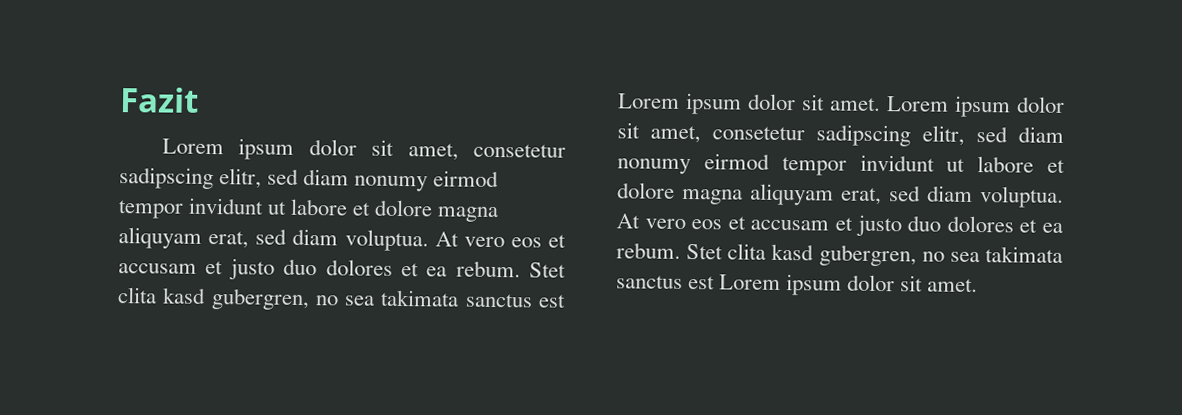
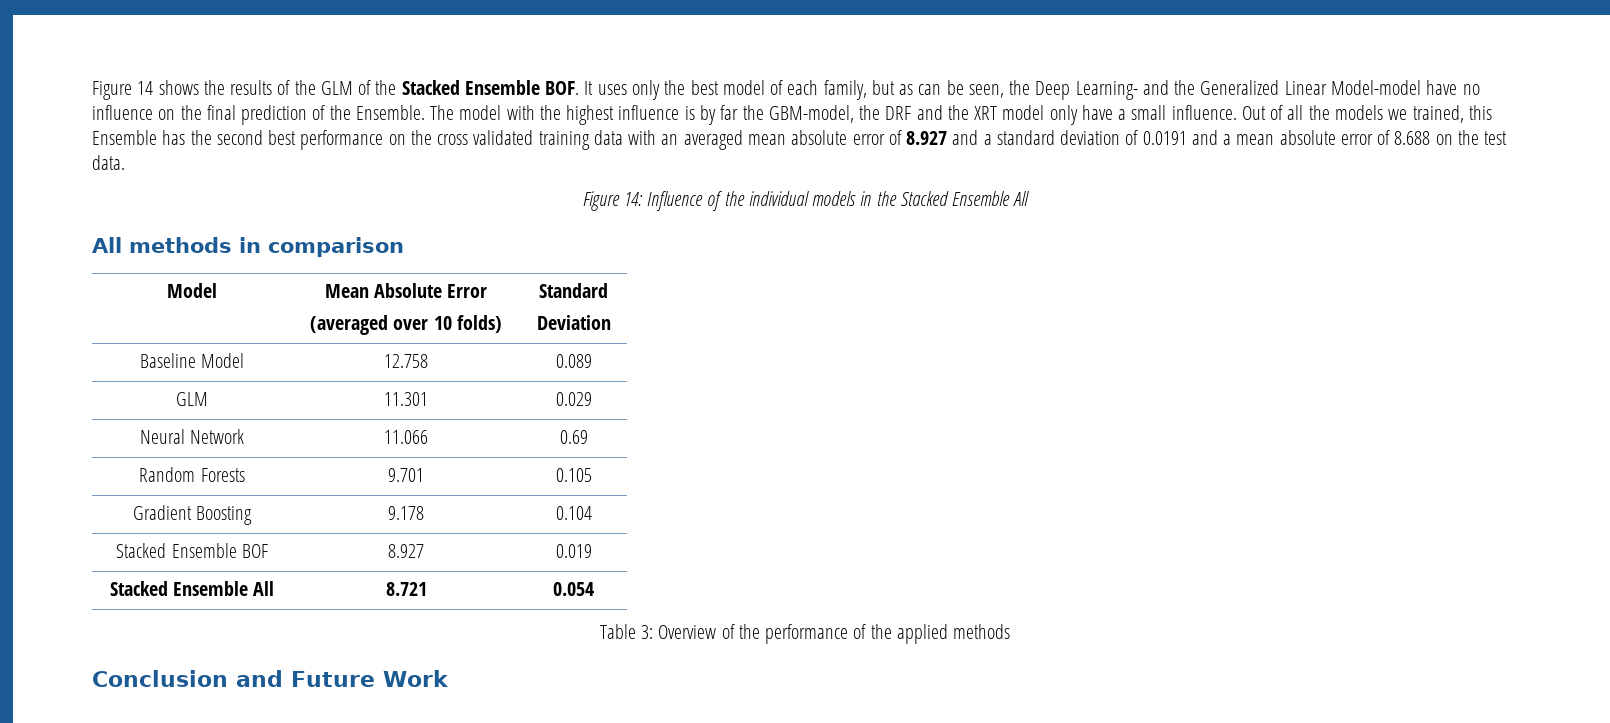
[119,87,199,113] [161,138,566,161] [119,167,500,192] [118,197,499,223] [118,227,566,252] [118,258,566,280] [117,287,566,311] [618,92,1065,118] [617,122,1064,147] [617,153,1065,176] [617,182,1064,208] [616,213,1063,237] [616,242,1063,267] [616,274,979,296] Fazit // Lorem ipsum dolor sit amet, consetetur sadipscing elitr, sed diam nonumy eirmod tempor invidunt ut labore et dolore magna aliquyam erat, sed diam voluptua. At vero eos et accusam et justo duo dolores et ea rebum. Stet clita kasd gubergren, no sea takimata sanctus est Lorem ipsum dolor sit amet. Lorem ipsum dolor sit amet, consetetur sadipscing elitr, sed diam nonumy eirmod tempor invidunt ut labore et dolore magna aliquyam erat, sed diam voluptua. At vero eos et accusam et justo duo dolores et ea rebum. Stet clita kasd gubergren, no sea takimata sanctus est Lorem ipsum dolor sit amet. -> [92,80,1480,100] [92,105,1492,125] [92,130,1508,150] [92,155,125,170] [582,191,1030,211] [92,237,404,257] [167,283,217,298] [324,283,488,298] [310,315,502,335] [539,283,608,298] [536,315,611,330] [139,353,245,368] [384,354,428,368] [555,354,592,368] [176,392,208,406] [384,392,428,406] [555,392,592,406] [139,429,245,444] [384,430,428,444] [559,430,588,444] [139,467,245,482] [388,468,424,482] [555,468,592,482] [132,505,253,525] [388,506,424,520] [555,506,592,520] [116,543,268,558] [388,544,424,558] [555,544,592,558] [109,581,275,596] [385,582,427,596] [553,582,594,596] [599,624,1011,644] [92,670,449,687] Figure 14 shows the results of the GLM of the Stacked Ensemble BOF. It uses only the best model of each family, but as can be seen, the Deep Learning- and the Generalized Linear Model-model have no influence on the final prediction of the Ensemble. The model with the highest influence is by far the GBM-model, the DRF and the XRT model only have a small influence. Out of all the models we trained, this Ensemble has the second best performance on the cross validated training data with an averaged mean absolute error of 8.927 and a standard deviation of 0.0191 and a mean absolute error of 8.688 on the test data. // Figure 14: Influence of the individual models in the Stacked Ensemble All // All methods in comparison // Model | Mean Absolute Error // (averaged over 10 folds) | Standard // Deviation // Baseline Model | 12.758 | 0.089 // GLM | 11.301 | 0.029 // Neural Network | 11.066 | 0.69 // Random Forests | 9.701 | 0.105 // Gradient Boosting | 9.178 | 0.104 // Stacked Ensemble BOF | 8.927 | 0.019 // Stacked Ensemble All | 8.721 | 0.054 // Table 3: Overview of the performance of the applied methods // Conclusion and Future Work

